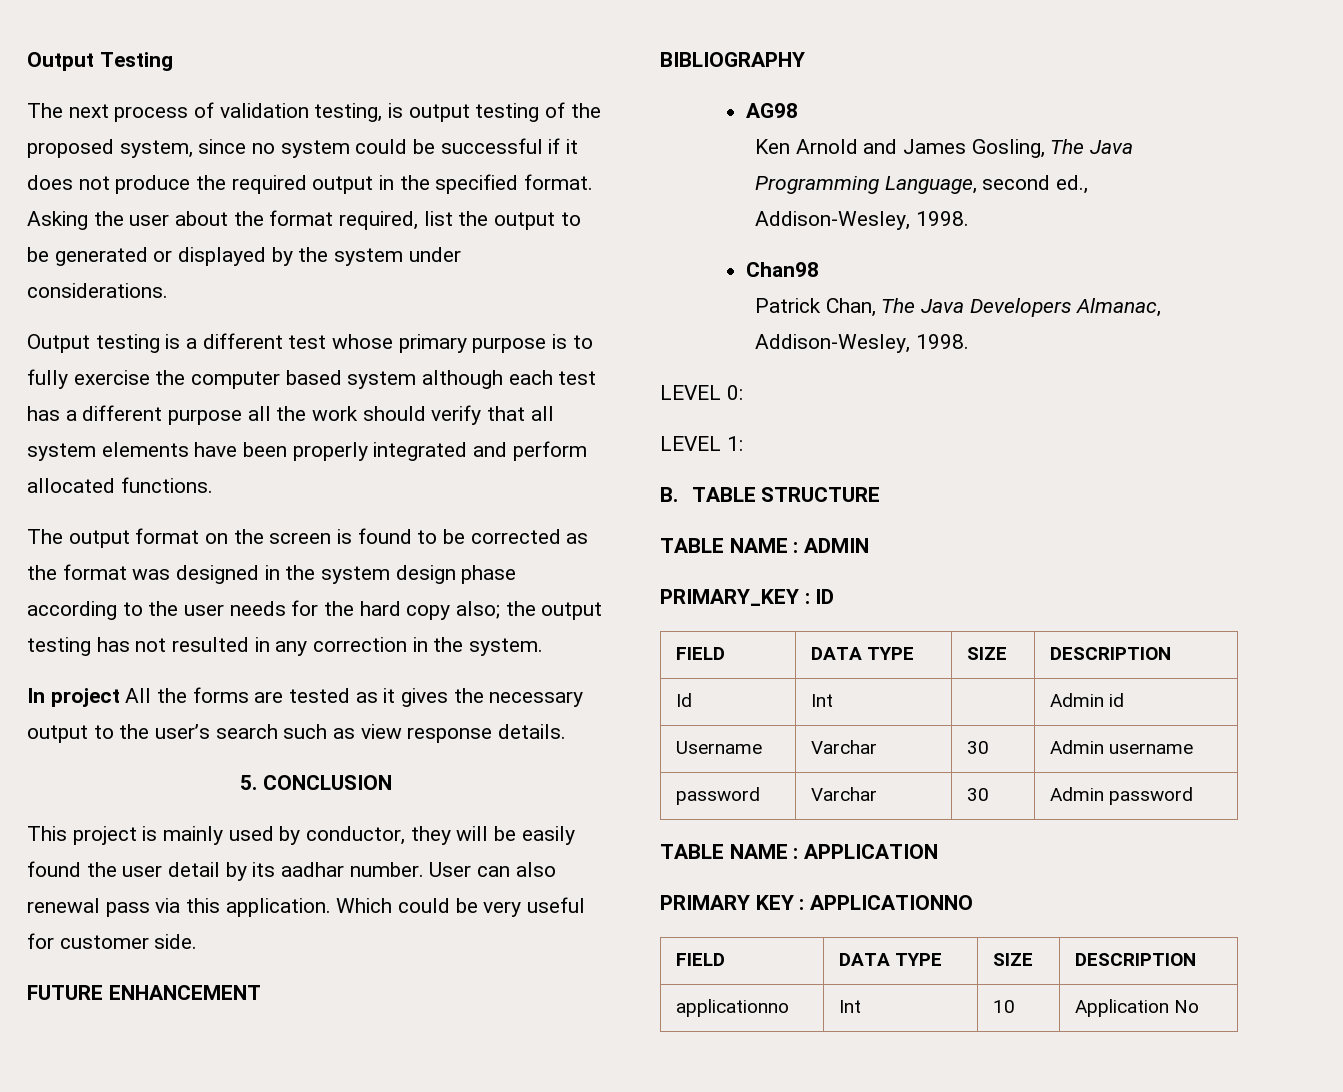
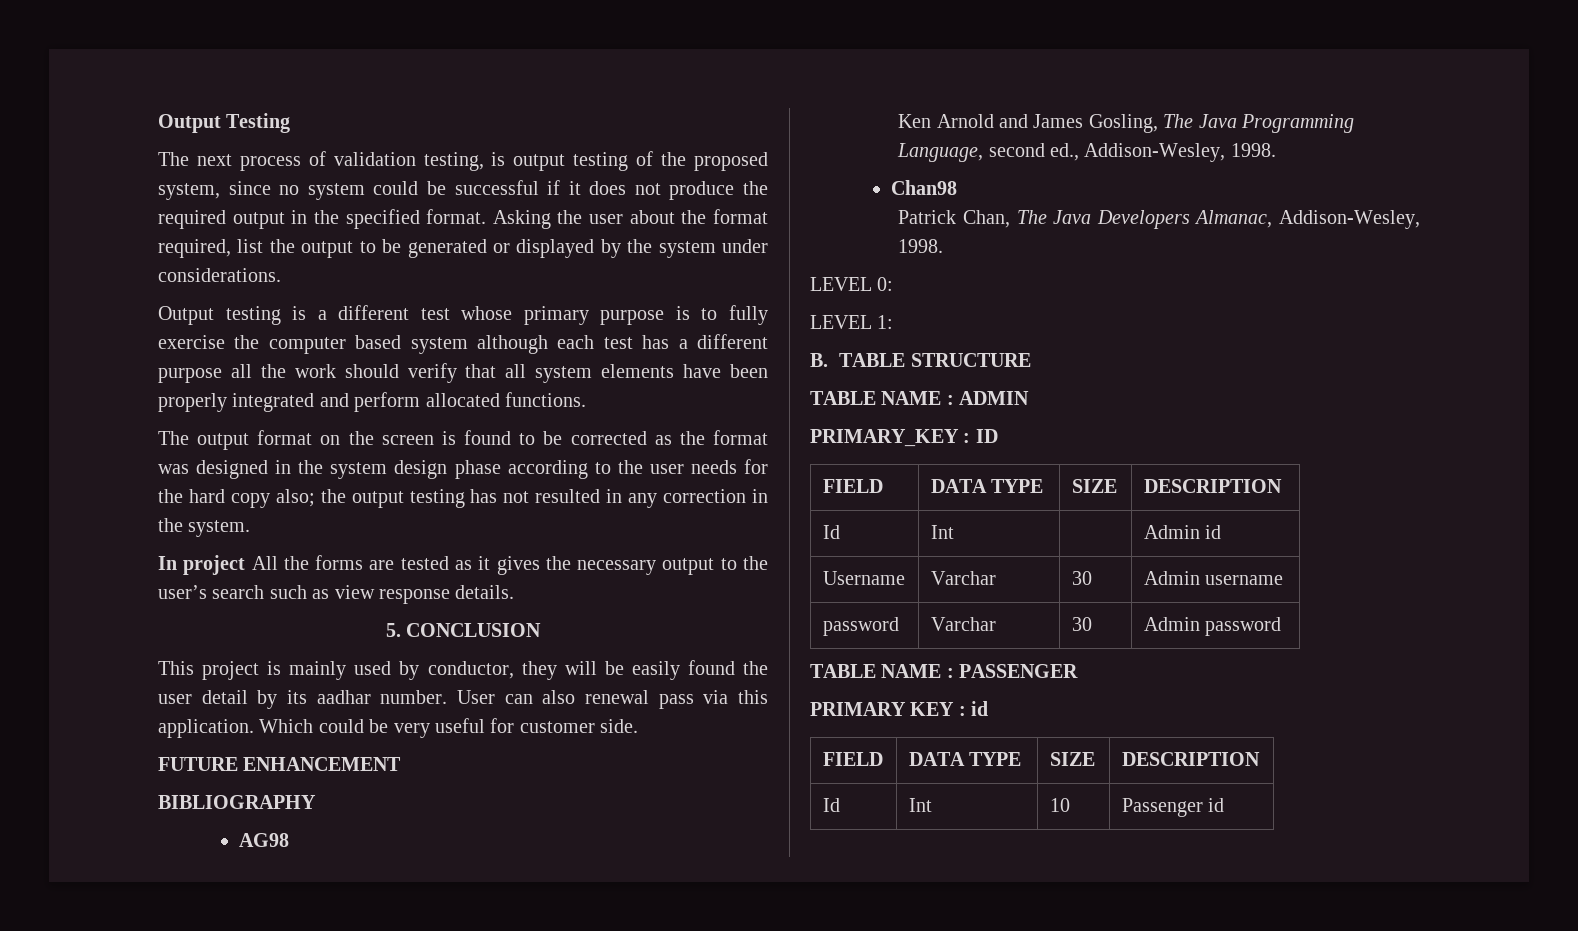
[804,844,939,859] APPLICATION -> [959,664,1079,678] PASSENGER
[810,895,974,910] [675,953,725,966] [838,953,943,966] [992,953,1033,966] [1074,953,1196,966] [675,999,789,1017] APPLICATIONNO // FIELD | DATA TYPE | SIZE | DESCRIPTION // applicationno -> [971,701,989,716] [822,752,883,766] [908,752,1022,766] [1049,752,1095,766] [1121,752,1260,766] [822,798,840,812] id // FIELD | DATA TYPE | SIZE | DESCRIPTION // Id
[1074,999,1200,1017] Application No -> [1121,798,1225,817] Passenger id

